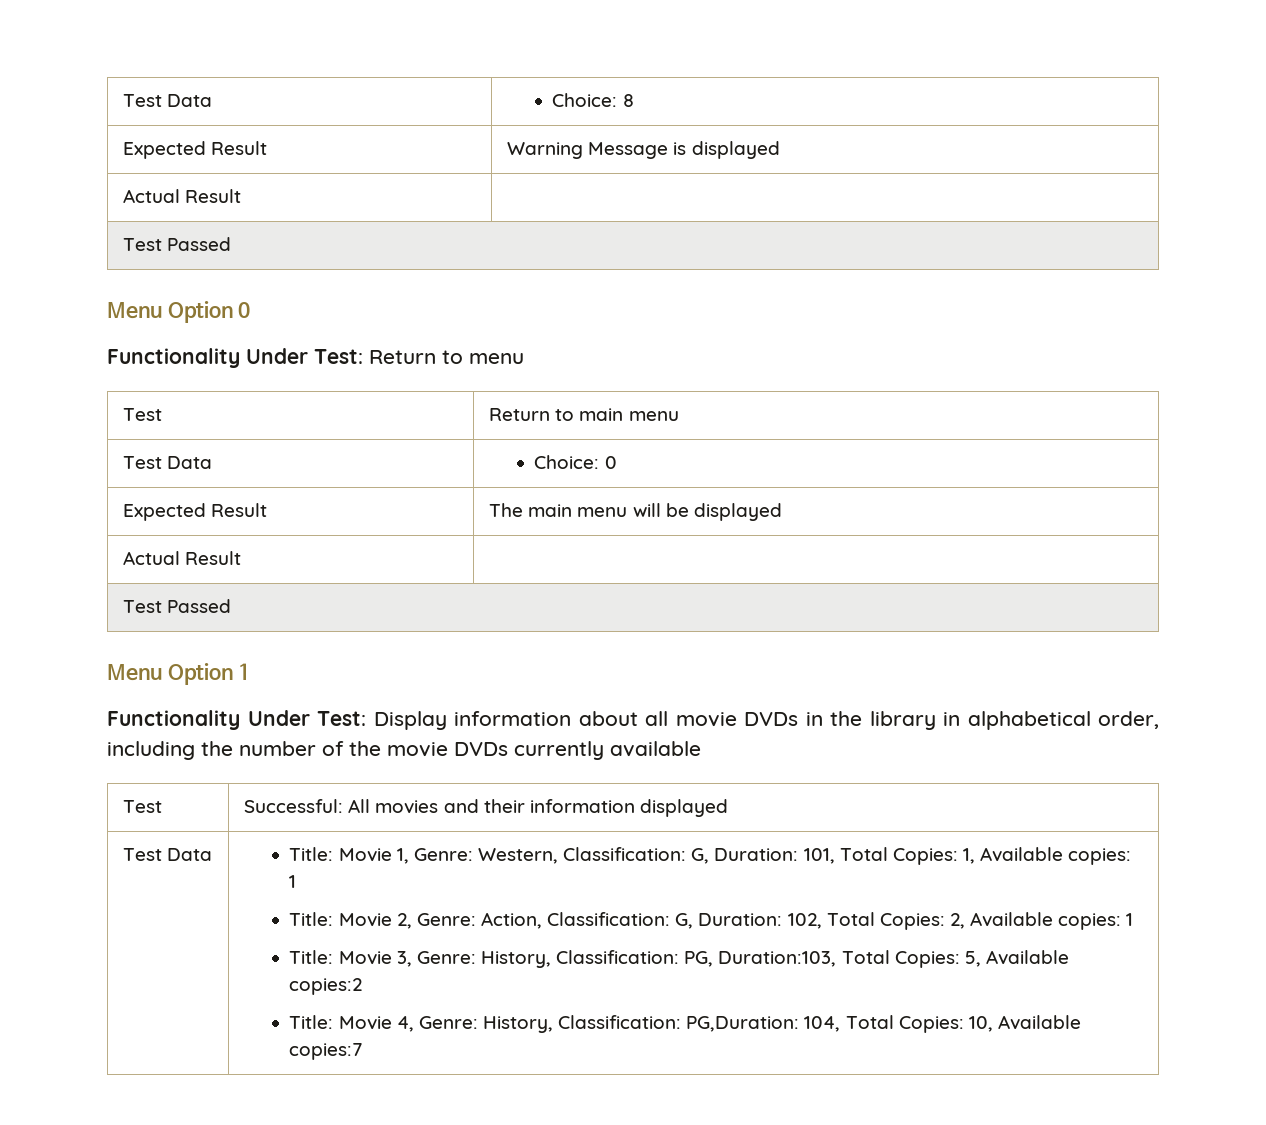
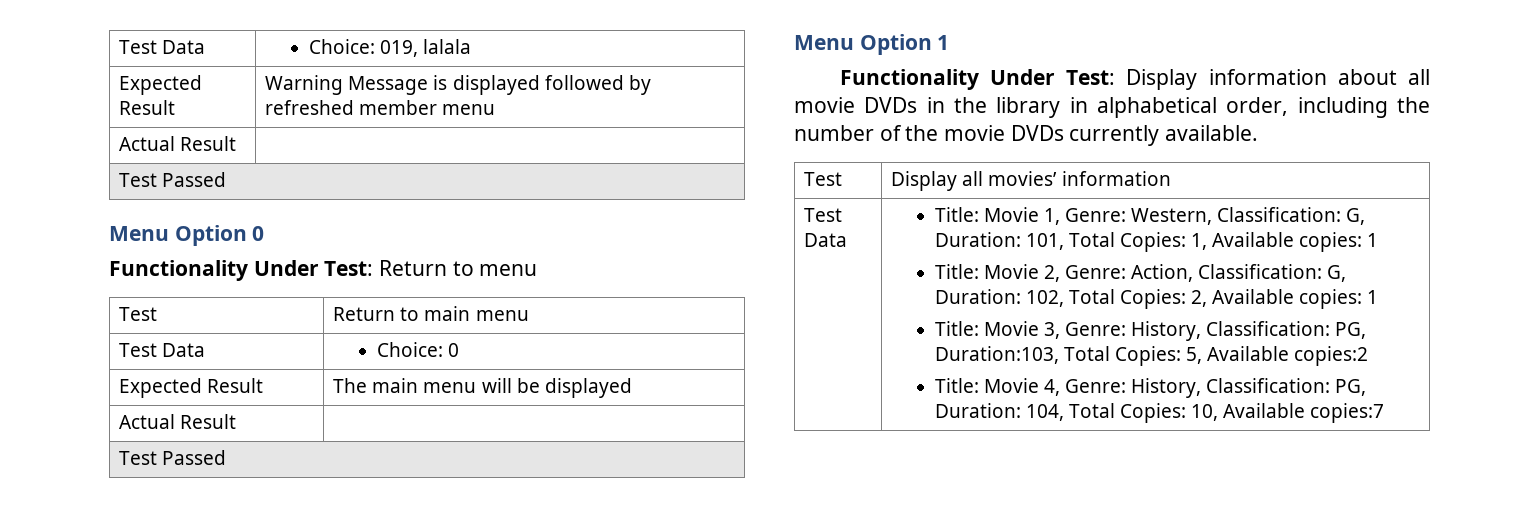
[123,94,213,107] [552,93,634,107] Test Data | Choice: 8 -> [119,40,206,54] [308,39,471,57] Test Data | Choice: 019, lalala
(780, 150) none -> [544,75,651,95] [265,100,496,115] followed by refreshed member menu
[610,741,701,757] [123,800,163,813] [244,799,728,817] available // Test | Successful: All movies and their information displayed -> [1165,125,1259,141] [804,172,843,186] [891,171,1171,191] available. // Test | Display all movies’ information
[686,1016,800,1032] PG,Duration: -> [1335,379,1367,396] [934,403,1021,418] PG, Duration:

